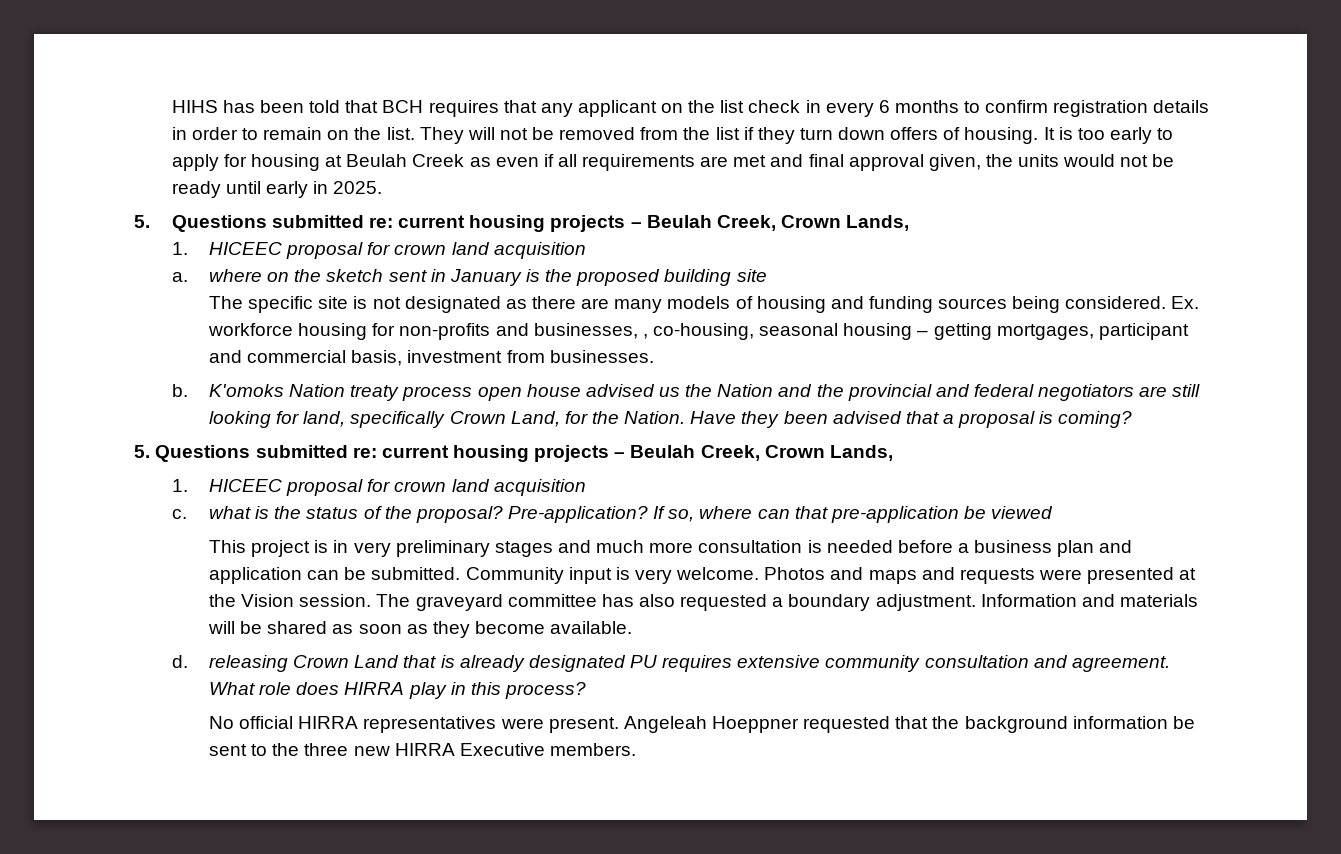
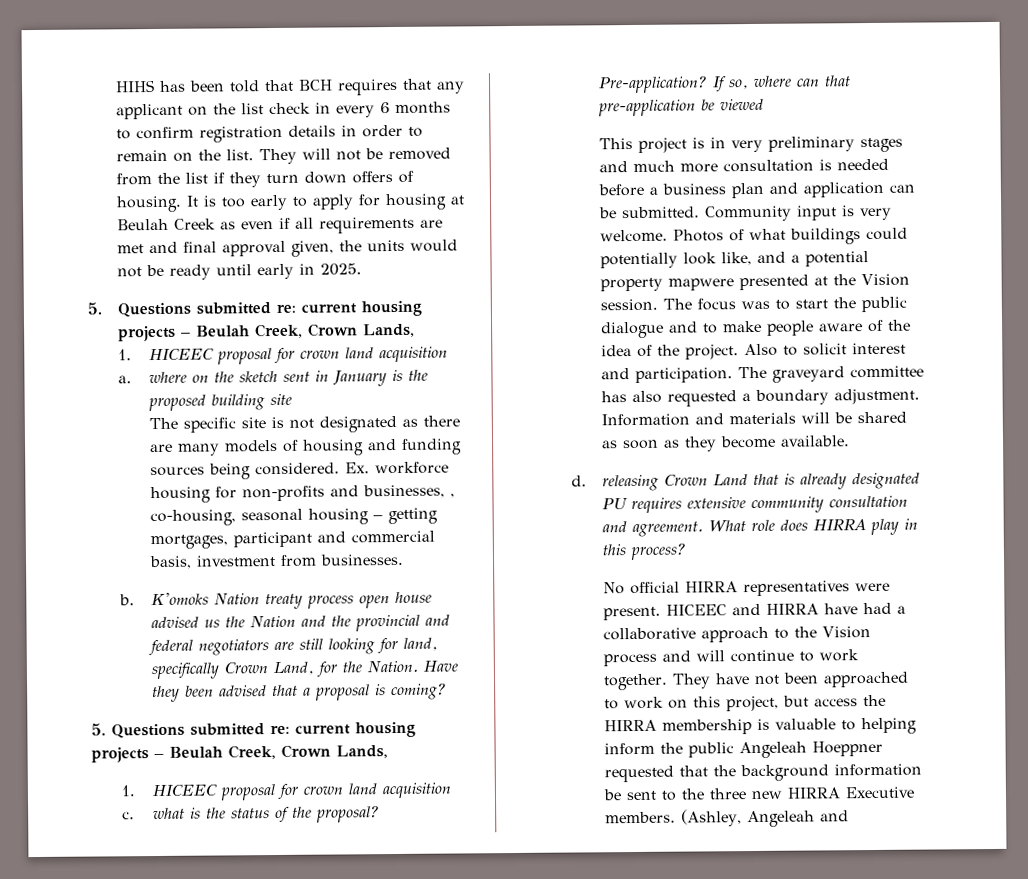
[830,567,1082,584] and maps and requests were -> [729,227,909,245] [600,251,870,269] [600,277,735,292] of what buildings could potentially look like, and a potential property mapwere
(411, 600) none -> [697,296,908,313] [601,319,912,339] [601,342,907,360] [601,366,768,383] focus was to start the public dialogue and to make people aware of the idea of the project. Also to solicit interest and participation. The
(619, 725) none -> [666,602,907,616] [603,626,872,643] [603,649,860,667] [603,671,910,691] [604,694,887,712] [604,717,918,735] [604,742,735,758] HICEEC and HIRRA have had a collaborative approach to the Vision process and will continue to work together. They have not been approached to work on this project, but access the HIRRA membership is valuable to helping inform the public
(636, 749) none -> [681,809,850,828] (Ashley, Angeleah and

